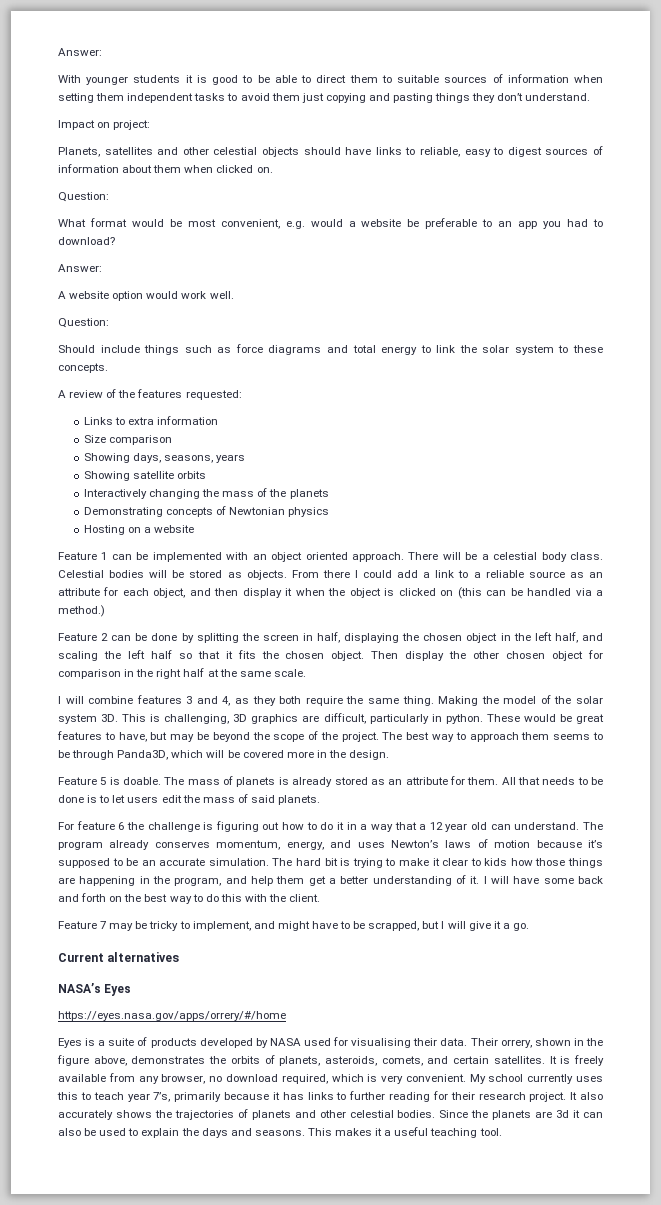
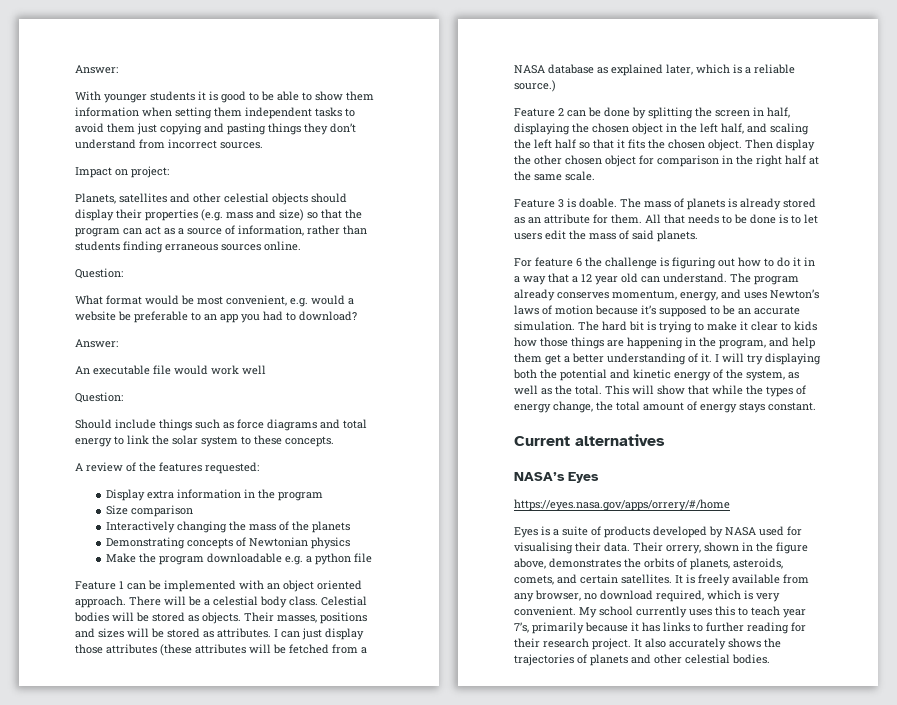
[316,74,503,83] direct them to suitable sources of -> [315,91,374,101] show them
[525,93,591,101] understand. -> [75,139,263,149] understand from incorrect sources.
[345,146,604,157] [58,164,273,173] have links to reliable, easy to digest sources of information about them when clicked on. -> [75,209,362,221] [75,225,367,237] [75,241,301,253] display their properties (e.g. mass and size) so that the program can act as a source of information, rather than students finding erraneous sources online.
[58,291,144,301] A website option -> [75,365,171,375] An executable file
[209,291,234,299] well. -> [242,365,266,375] well
[83,417,126,425] Links to -> [105,489,145,501] Display
(219, 420) none -> [243,489,323,501] in the program
[83,453,246,463] [83,471,207,481] // Showing days, seasons, years // Showing satellite orbits -> (193, 511) none
[83,525,195,535] Hosting on a website -> [105,553,372,565] Make the program downloadable e.g. a python file
[291,570,603,578] [58,587,603,599] [58,605,105,617] From there I could add a link to a reliable source as an attribute for each object, and then display it when the object is clicked on (this can be handled via a method.) -> [244,612,367,624] [75,628,364,640] [75,644,367,656] [514,64,795,76] [514,80,556,92] Their masses, positions and sizes will be stored as attributes. I can just display those attributes (these attributes will be fetched from a NASA database as explained later, which is a reliable source.)
[58,695,603,706] [58,713,604,724] [57,731,603,742] [58,750,390,760] [58,777,107,785] I will combine features 3 and 4, as they both require the same thing. Making the model of the solar system 3D. This is challenging, 3D graphics are difficult, particularly in python. These would be great features to have, but may be beyond the scope of the project. The best way to approach them seems to be through Panda3D, which will be covered more in the design. // Feature 5 -> [514,199,564,208] Feature 3
[513,876,603,884] [58,893,321,904] [58,921,529,931] have some back and forth on the best way to do this with the client. // Feature 7 may be tricky to implement, and might have to be scrapped, but I will give it a go. -> [747,353,821,365] [513,369,799,381] [514,385,806,397] [514,401,816,413] try displaying both the potential and kinetic energy of the system, as well as the total. This will show that while the types of energy change, the total amount of energy stays constant.
[439,1110,603,1120] [58,1127,502,1138] Since the planets are 3d it can also be used to explain the days and seasons. This makes it a useful teaching tool. -> (770, 659) none

